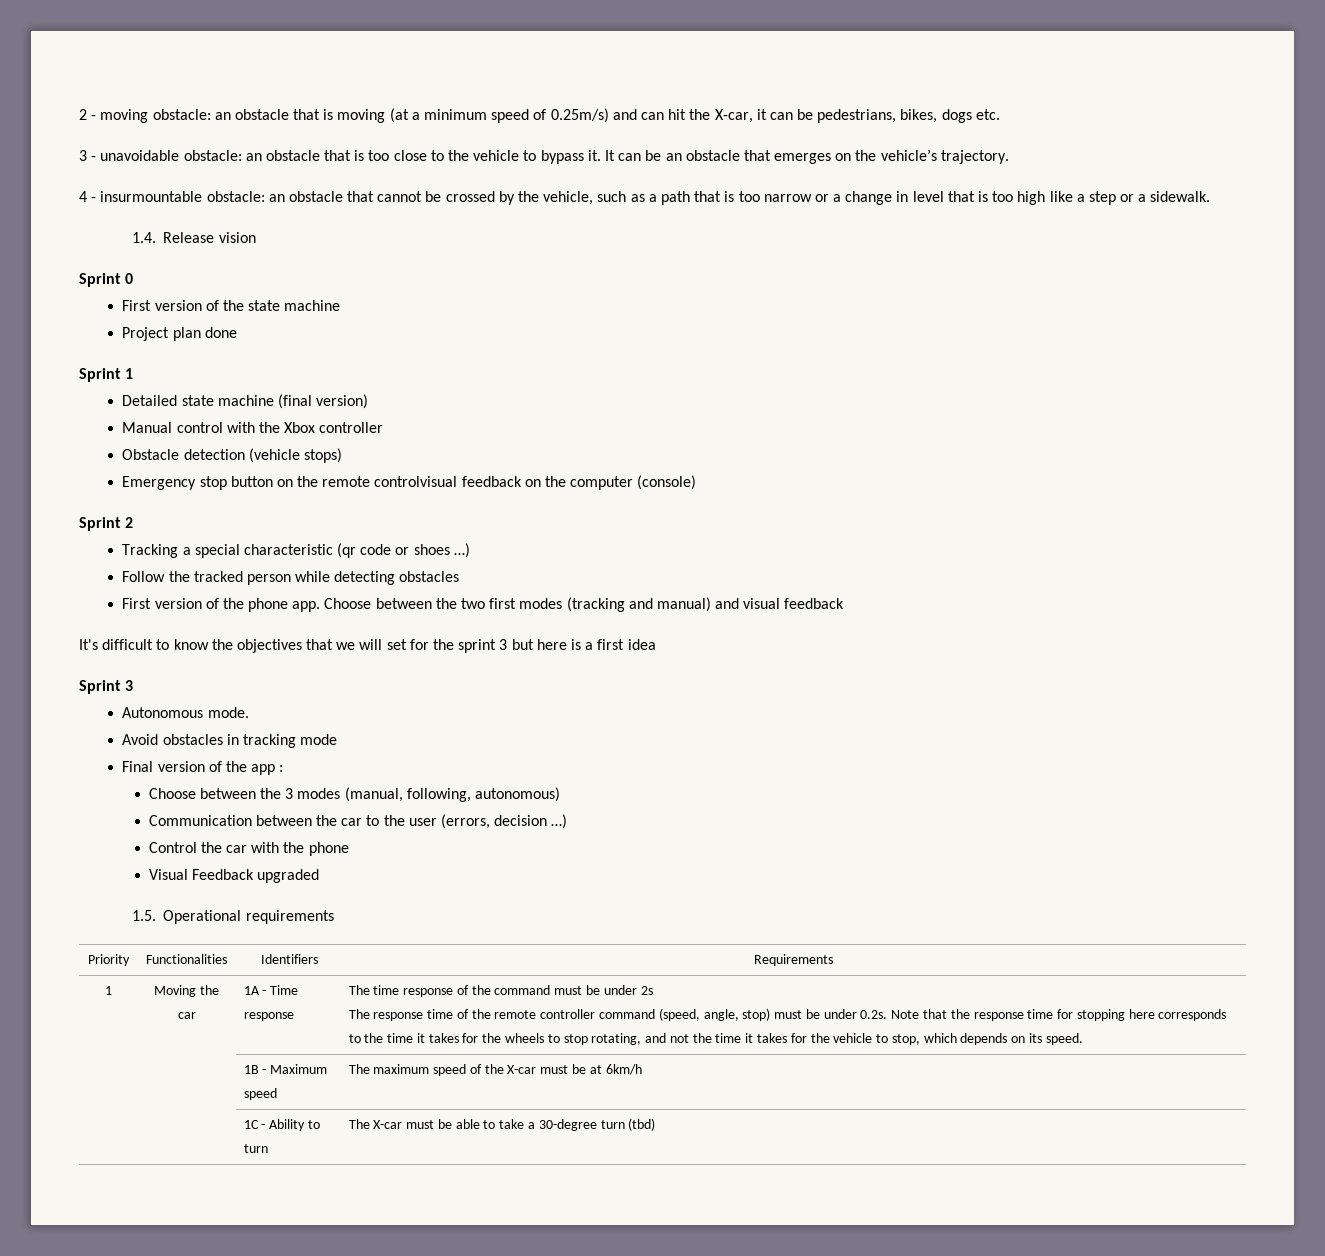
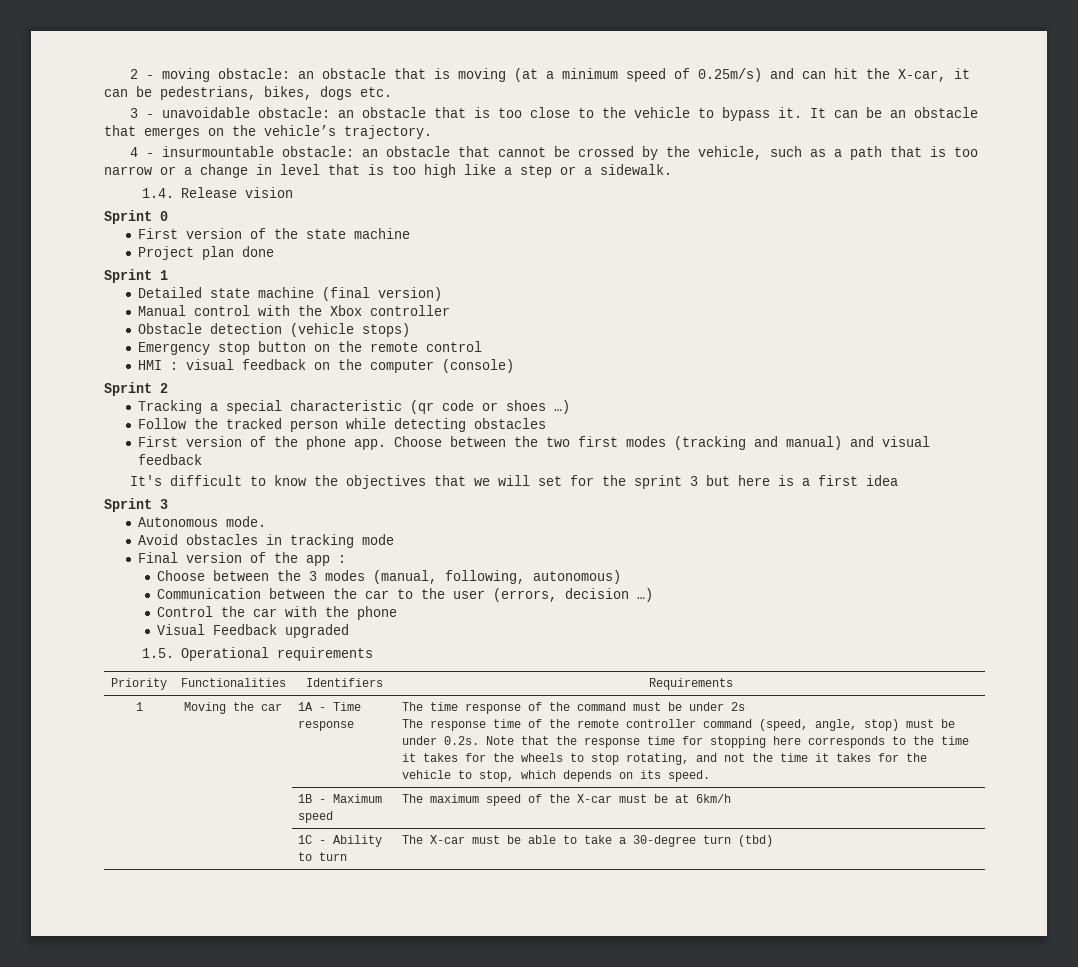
[374,476,458,487] controlvisual -> [425,341,482,352] [137,359,234,370] control // HMI : visual

